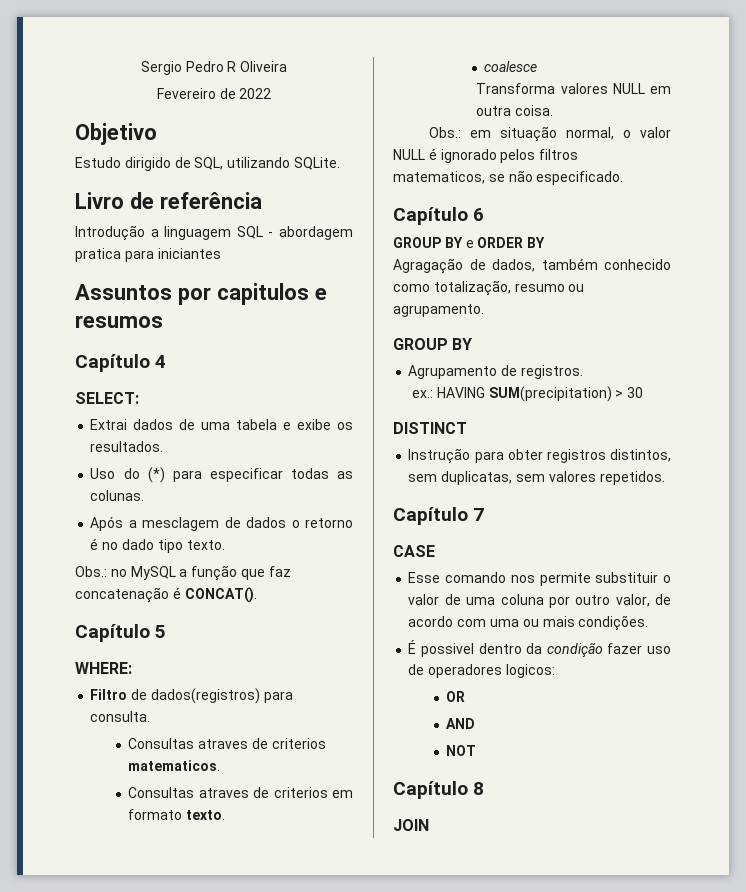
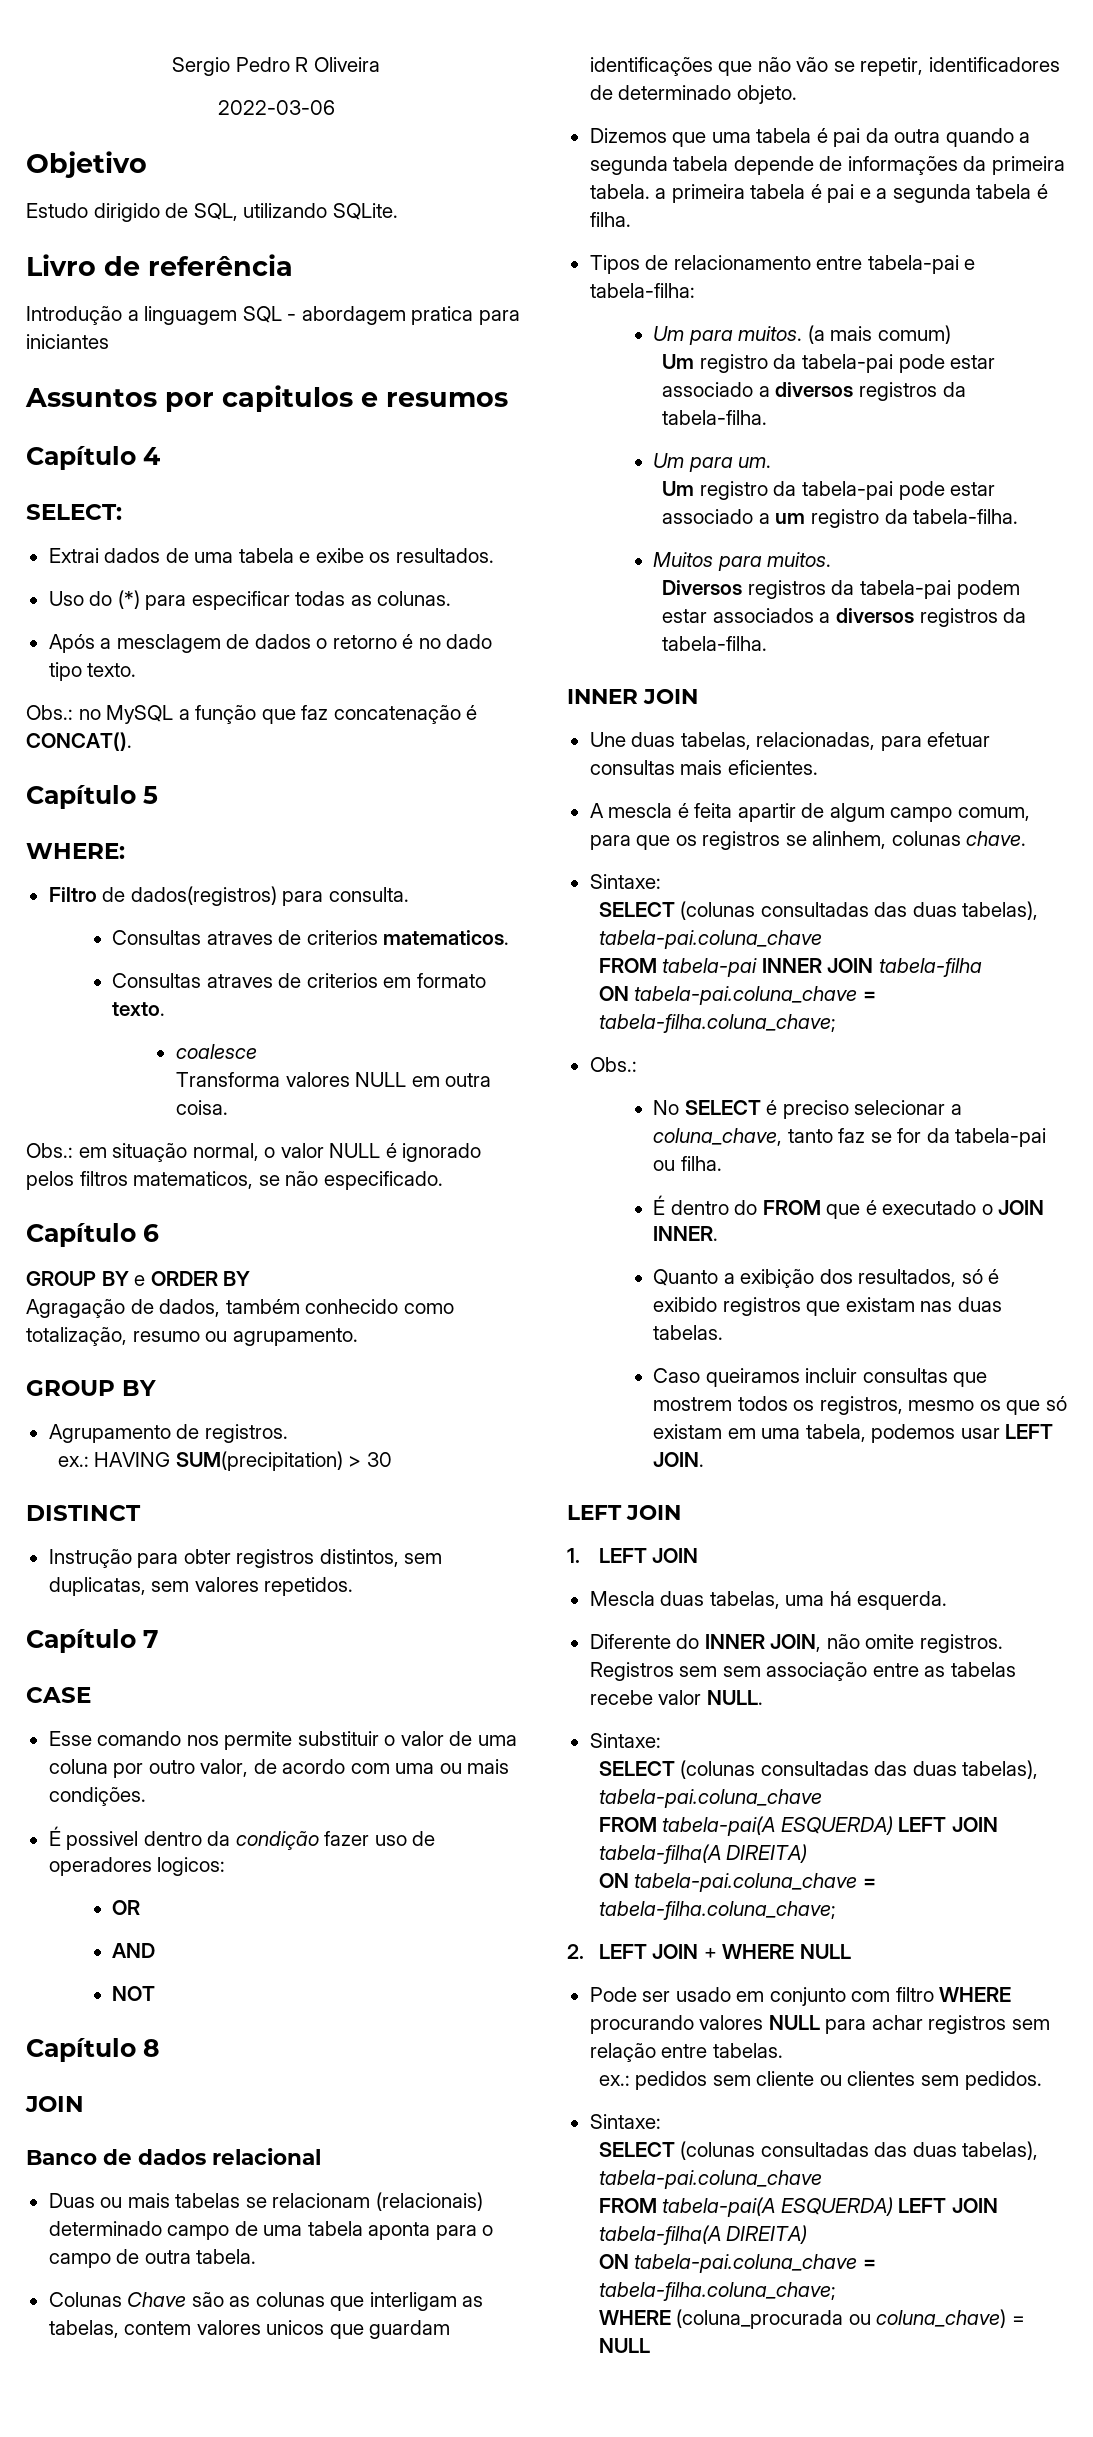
[156,88,272,99] Fevereiro de 2022 -> [217,100,335,115] 2022-03-06
(429, 825) none -> [26,2148,321,2165] [48,2192,483,2211] [48,2221,494,2240] [48,2249,257,2268] [48,2292,484,2311] [48,2320,451,2339] [589,57,1060,76] [589,85,797,104] [589,128,1031,147] [589,156,1065,175] [589,184,1048,203] [589,212,631,227] [589,255,976,274] [589,283,695,298] [653,325,951,345] [662,354,996,373] [662,382,966,401] [662,410,768,425] [653,453,772,472] [662,481,996,500] [662,509,1019,528] [653,552,832,571] [662,580,1020,599] [662,608,1027,627] [662,636,768,651] [567,689,698,704] [589,732,991,751] [589,760,818,775] [589,803,1030,822] [589,831,1027,850] [589,874,661,889] [598,901,1039,920] [598,930,822,949] [598,958,982,977] [598,986,876,1005] [598,1014,836,1033] [589,1057,637,1072] [653,1100,962,1119] [653,1128,1047,1147] [653,1156,722,1171] [653,1195,1045,1219] [653,1226,719,1241] [653,1269,1000,1288] [653,1297,1002,1316] [653,1325,724,1340] [653,1368,988,1387] [653,1396,1067,1415] [653,1424,1054,1443] [653,1452,705,1467] [567,1505,681,1520] [567,1548,699,1563] [589,1591,948,1610] [589,1634,1003,1653] [589,1662,1016,1681] [589,1690,763,1705] [589,1733,661,1748] [598,1760,1039,1779] [598,1789,822,1808] [598,1816,998,1836] [598,1844,808,1864] [598,1873,876,1892] [598,1901,836,1920] [567,1944,851,1959] [589,1987,1012,2006] [589,2015,1050,2034] [589,2043,783,2062] [598,2071,1042,2090] [589,2114,661,2129] [598,2141,1039,2160] [598,2170,822,2189] [598,2197,998,2217] [598,2225,808,2245] [598,2254,876,2273] [598,2282,836,2301] [598,2309,1025,2329] [598,2338,650,2353] // Banco de dados relacional // Duas ou mais tabelas se relacionam (relacionais) determinado campo de uma tabela aponta para o campo de outra tabela. // Colunas Chave são as colunas que interligam as tabelas, contem valores unicos que guardam identificações que não vão se repetir, identificadores de determinado objeto. // Dizemos que uma tabela é pai da outra quando a segunda tabela depende de informações da primeira tabela. a primeira tabela é pai e a segunda tabela é filha. // Tipos de relacionamento entre tabela-pai e tabela-filha: // Um para muitos. (a mais comum) // Um registro da tabela-pai pode estar associado a diversos registros da tabela-filha. // Um para um. // Um registro da tabela-pai pode estar associado a um registro da tabela-filha. // Muitos para muitos. // Diversos registros da tabela-pai podem estar associados a diversos registros da tabela-filha. // INNER JOIN // Une duas tabelas, relacionadas, para efetuar consultas mais eficientes. // A mescla é feita apartir de algum campo comum, para que os registros se alinhem, colunas chave. // Sintaxe: // SELECT (colunas consultadas das duas tabelas), tabela-pai.coluna_chave // FROM tabela-pai INNER JOIN tabela-filha // ON tabela-pai.coluna_chave = tabela-filha.coluna_chave; // Obs.: // No SELECT é preciso selecionar a coluna_chave, tanto faz se for da tabela-pai ou filha. // É dentro do FROM que é executado o JOIN INNER. // Quanto a exibição dos resultados, só é exibido registros que existam nas duas tabelas. // Caso queiramos incluir consultas que mostrem todos os registros, mesmo os que só existam em uma tabela, podemos usar LEFT JOIN. // LEFT JOIN // 1. LEFT JOIN // Mescla duas tabelas, uma há esquerda. // Diferente do INNER JOIN, não omite registros. Registros sem sem associação entre as tabelas recebe valor NULL. // Sintaxe: // SELECT (colunas consultadas das duas tabelas), tabela-pai.coluna_chave // FROM tabela-pai(A ESQUERDA) LEFT JOIN tabela-filha(A DIREITA) // ON tabela-pai.coluna_chave = tabela-filha.coluna_chave; // 2. LEFT JOIN + WHERE NULL // Pode ser usado em conjunto com filtro WHERE procurando valores NULL para achar registros sem relação entre tabelas. // ex.: pedidos sem cliente ou clientes sem pedidos. // Sintaxe: // SELECT (colunas consultadas das duas tabelas), tabela-pai.coluna_chave // FROM tabela-pai(A ESQUERDA) LEFT JOIN tabela-filha(A DIREITA) // ON tabela-pai.coluna_chave = tabela-filha.coluna_chave; // WHERE (coluna_procurada ou coluna_chave) = NULL

